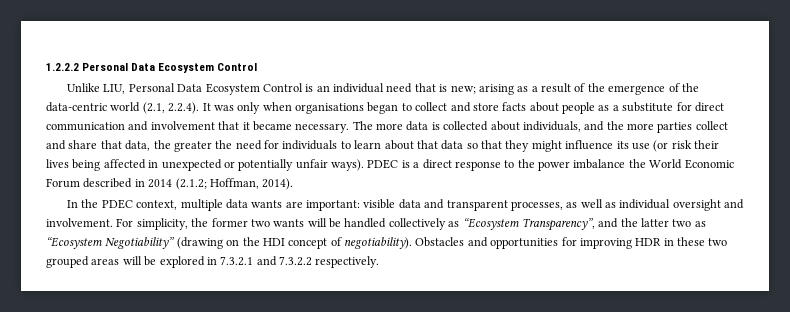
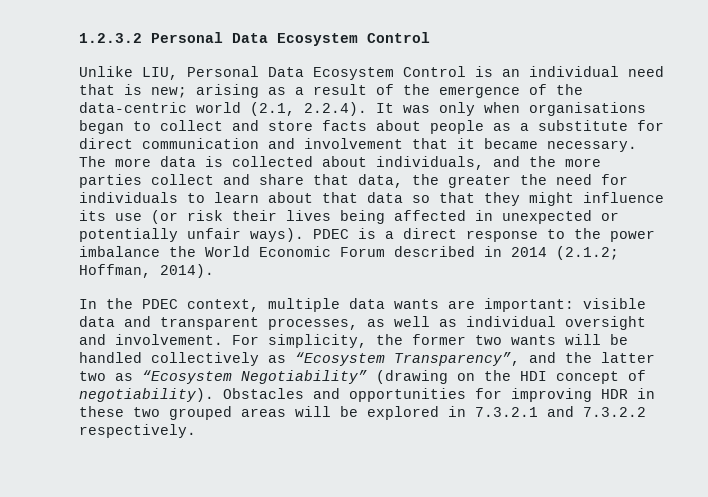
[46,63,79,71] 1.2.2.2 -> [79,33,142,43] 1.2.3.2

